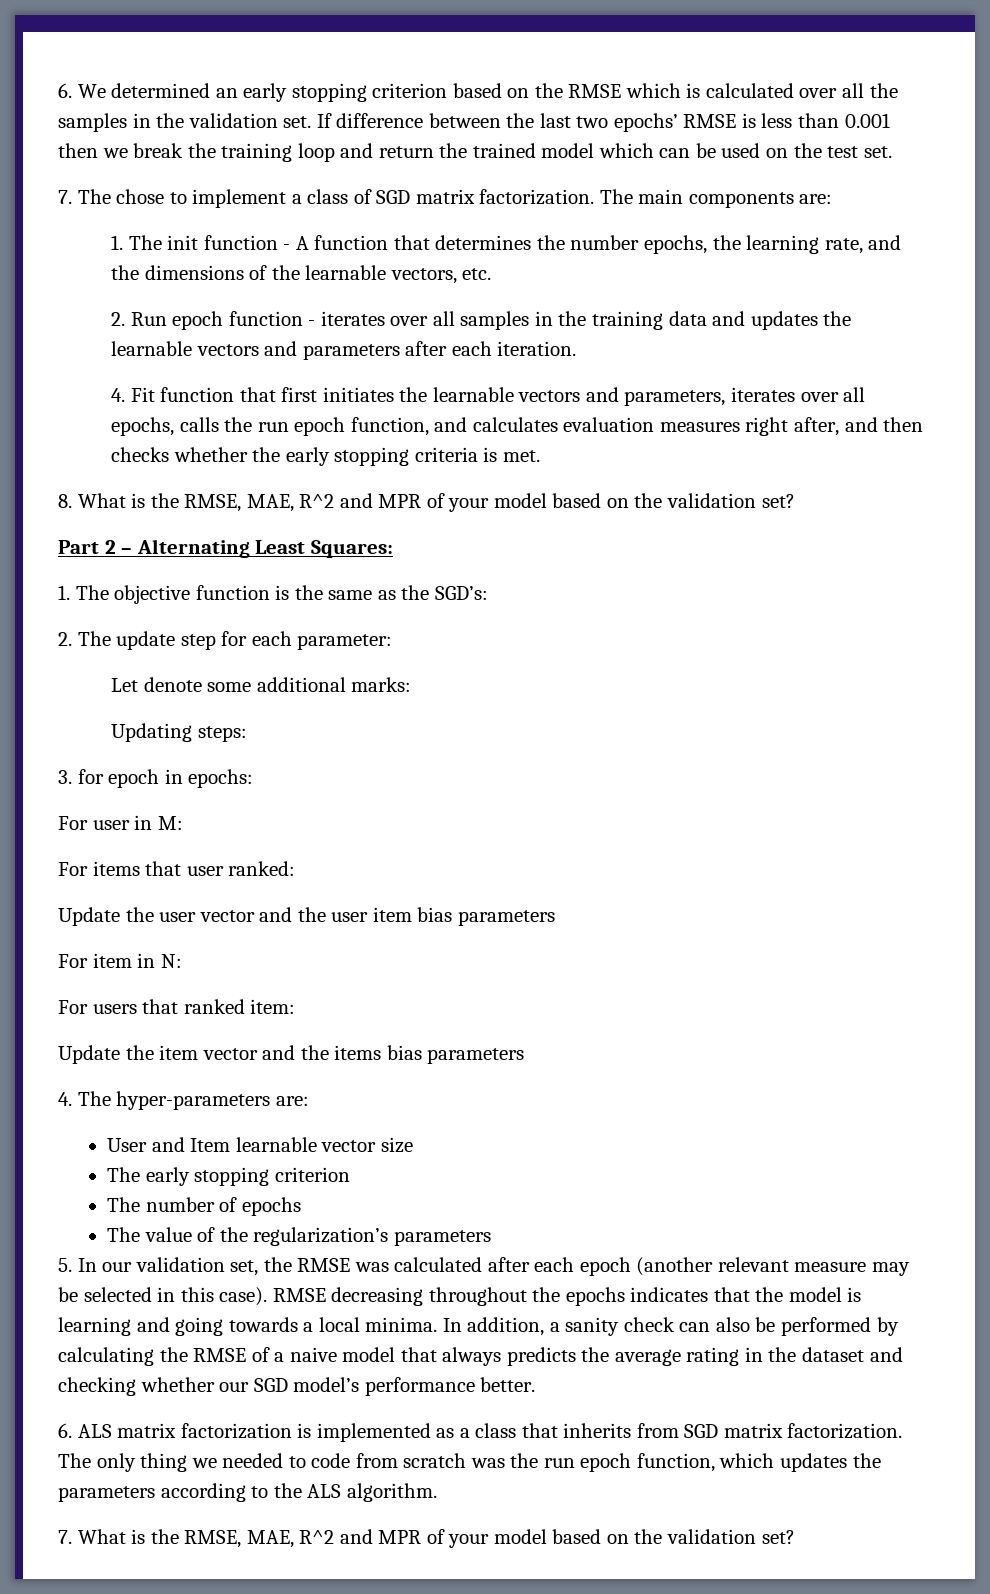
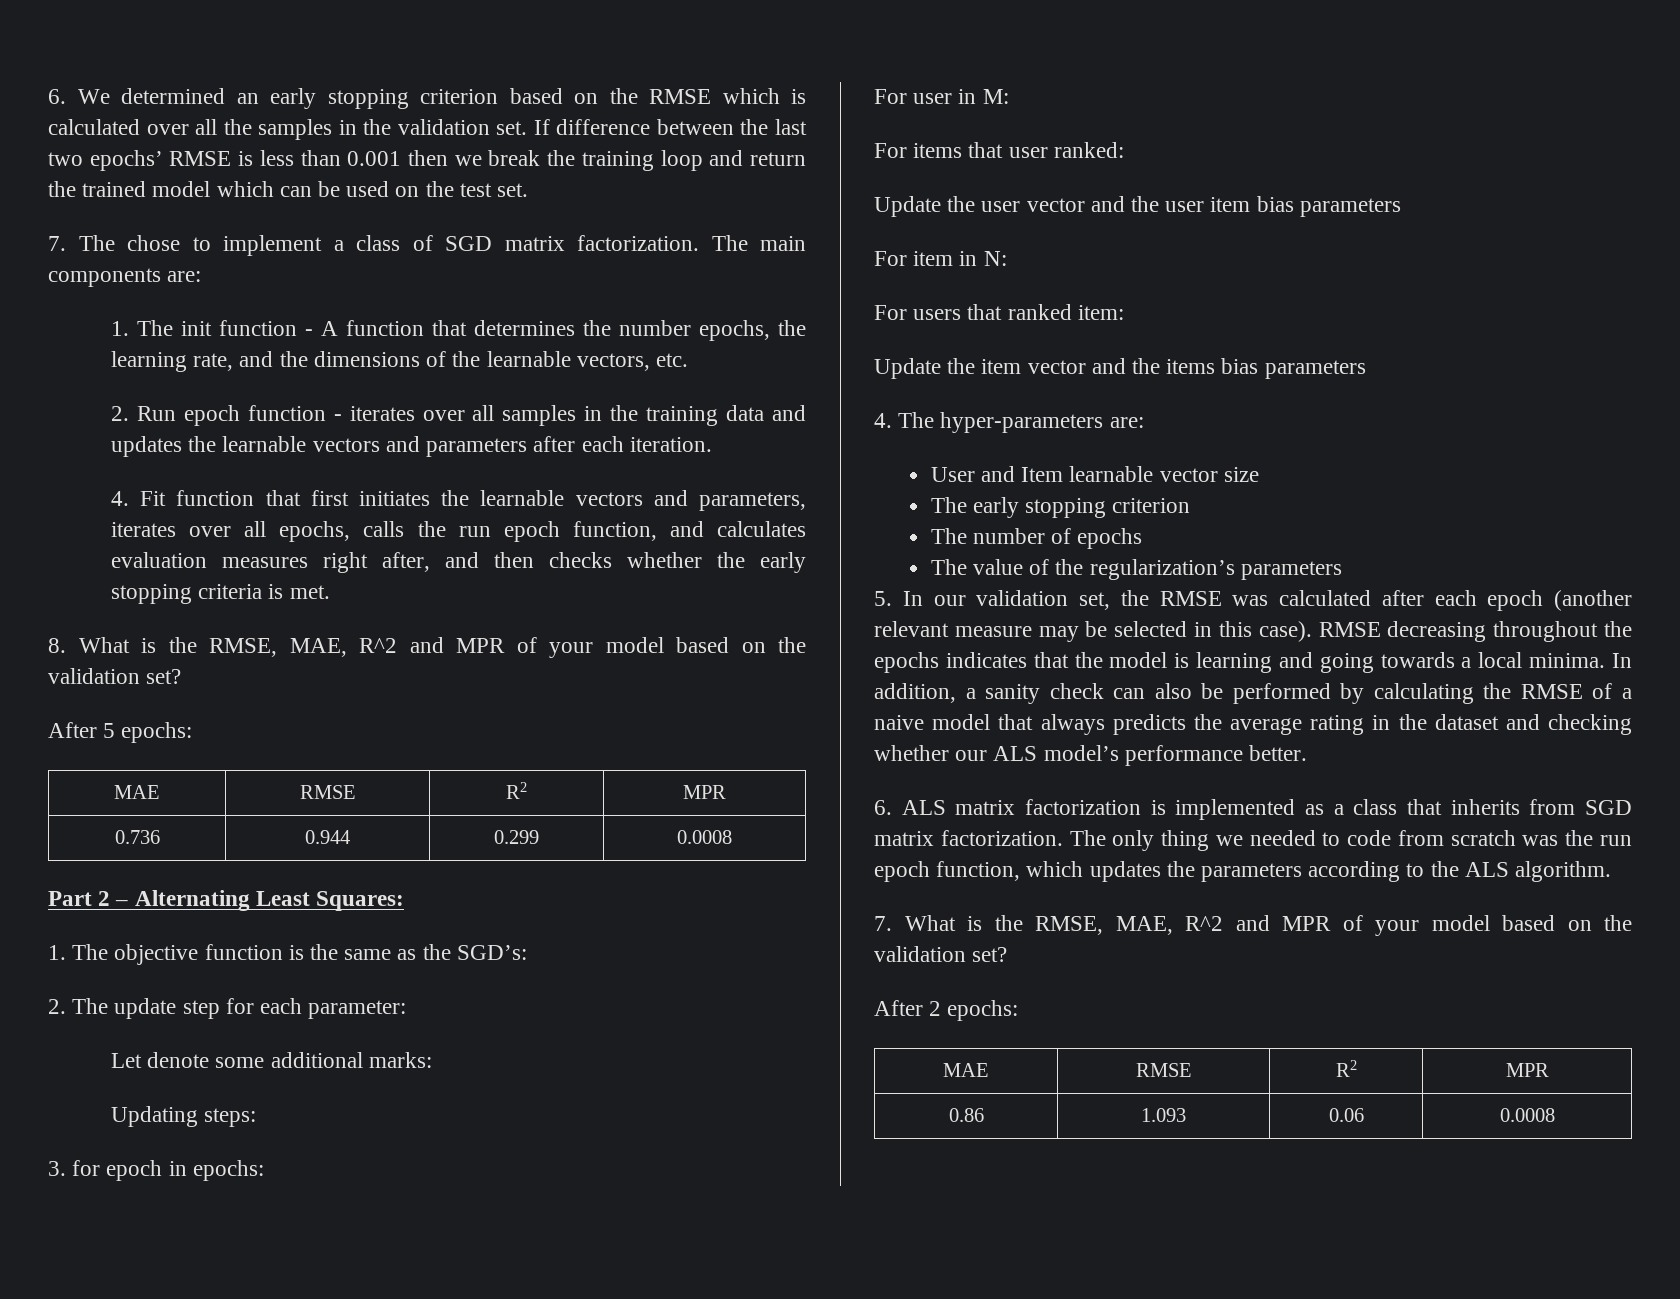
(795, 501) none -> [48,722,193,743] [114,785,160,799] [299,785,356,799] [506,782,527,799] [683,785,726,799] [114,830,160,844] [305,830,350,844] [494,830,539,844] [677,830,732,844] // After 5 epochs: // MAE | RMSE | R2 | MPR // 0.736 | 0.944 | 0.299 | 0.0008
[253,1378,288,1392] SGD -> [993,746,1038,761] ALS
(795, 1537) none -> [874,1000,1019,1021] [943,1063,989,1077] [1135,1063,1192,1077] [1335,1060,1357,1077] [1505,1063,1549,1077] [948,1108,984,1122] [1141,1108,1186,1122] [1328,1108,1364,1122] [1499,1108,1555,1122] // After 2 epochs: // MAE | RMSE | R2 | MPR // 0.86 | 1.093 | 0.06 | 0.0008

